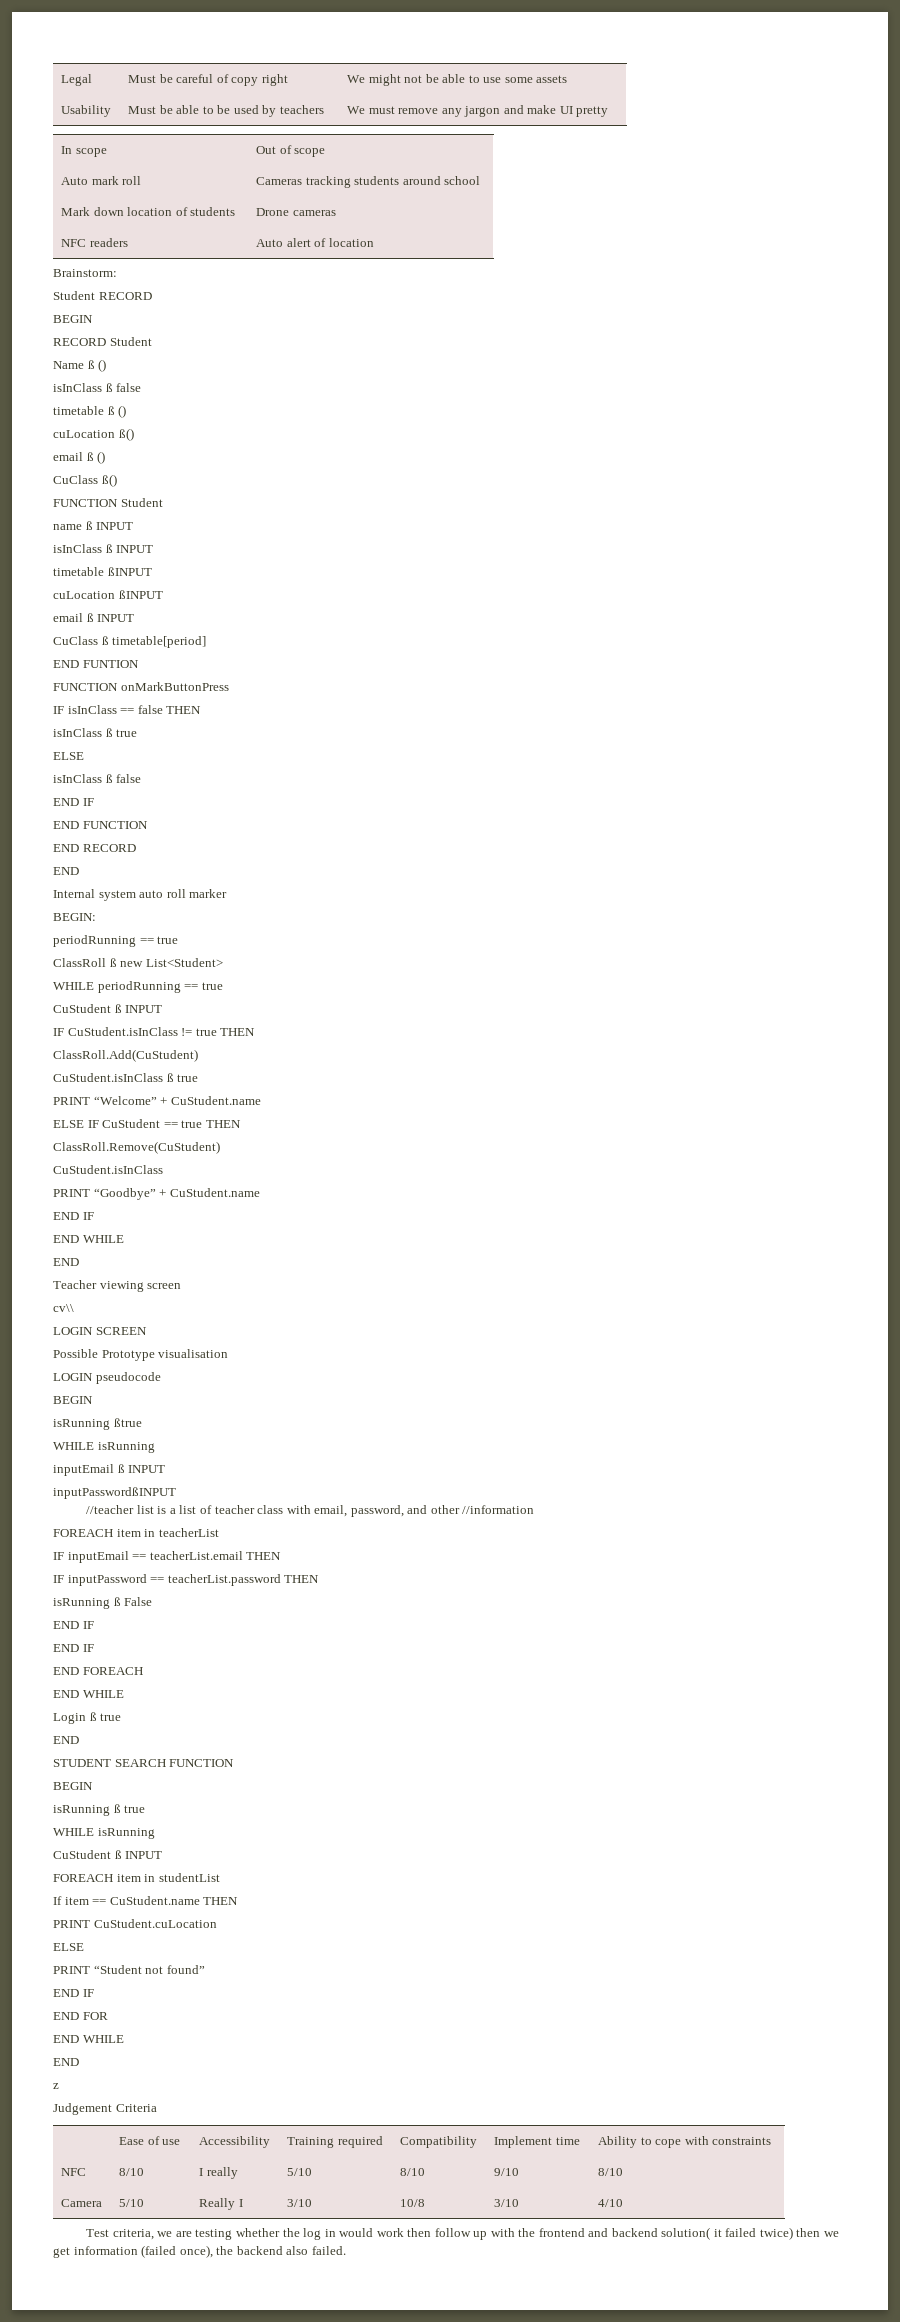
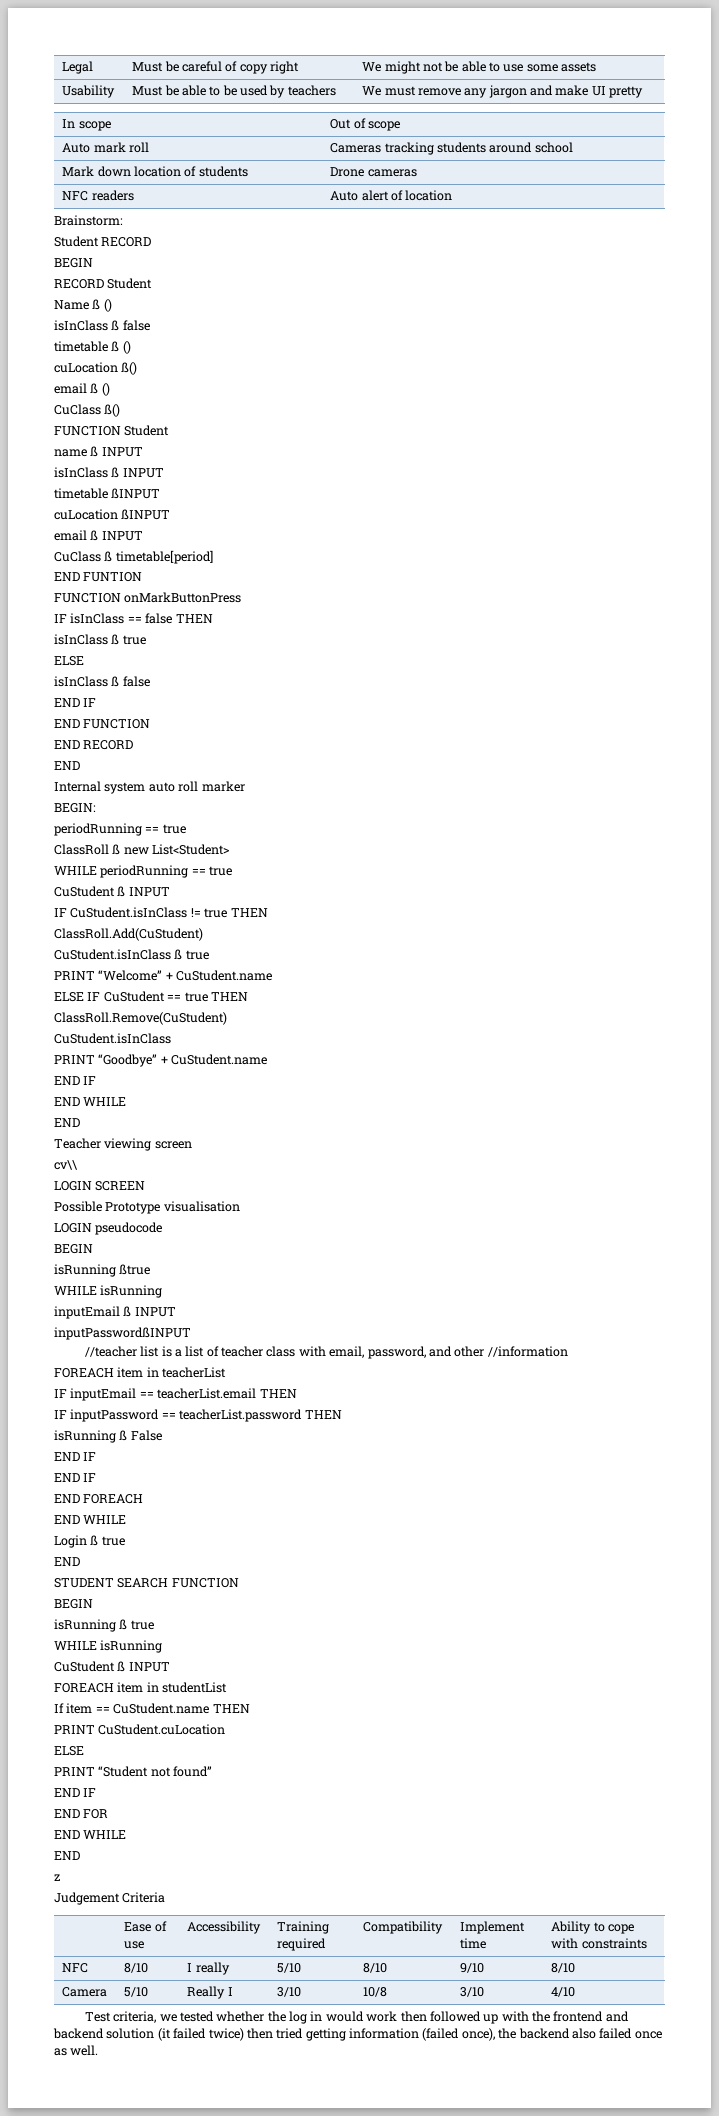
[175,2229,233,2240] are testing -> [179,2011,214,2022] tested
[434,2228,471,2237] follow -> [429,2011,481,2022] followed
[661,2227,722,2240] solution( it -> [106,2028,171,2041] solution (it
[823,2231,839,2237] [53,2247,70,2258] we get -> [276,2028,346,2041] tried getting
[311,2246,346,2255] failed. -> [599,2028,662,2039] [54,2045,99,2056] failed once as well.

